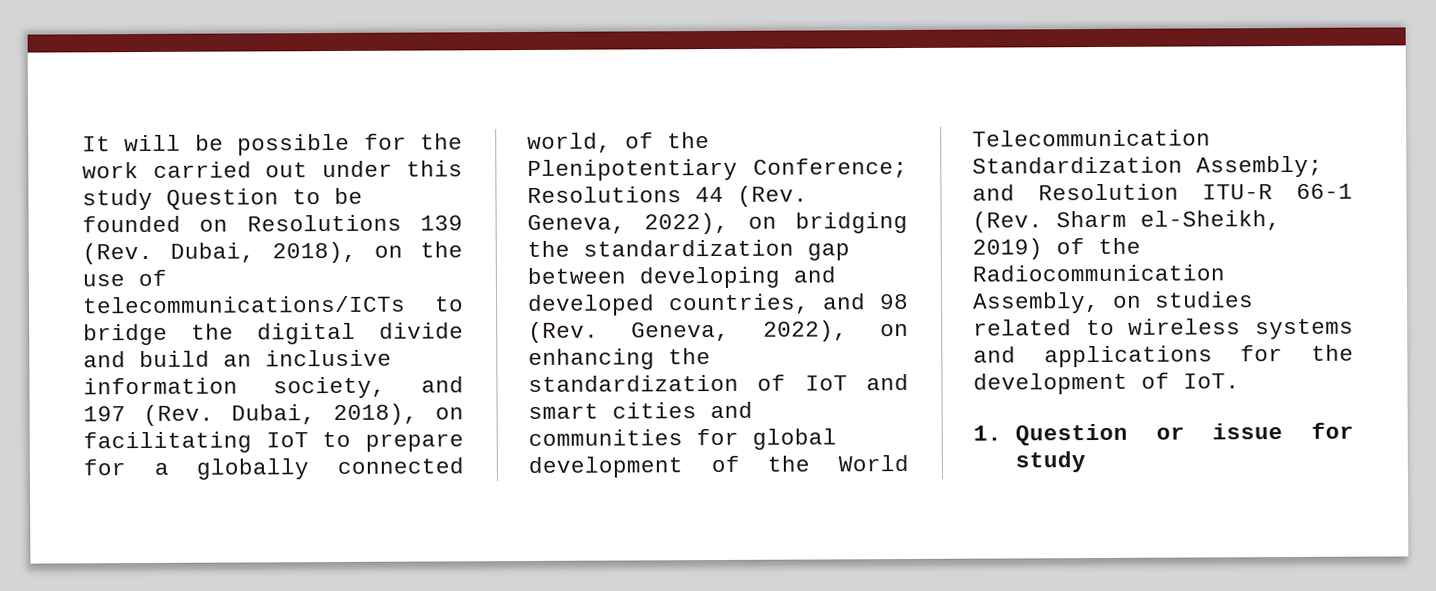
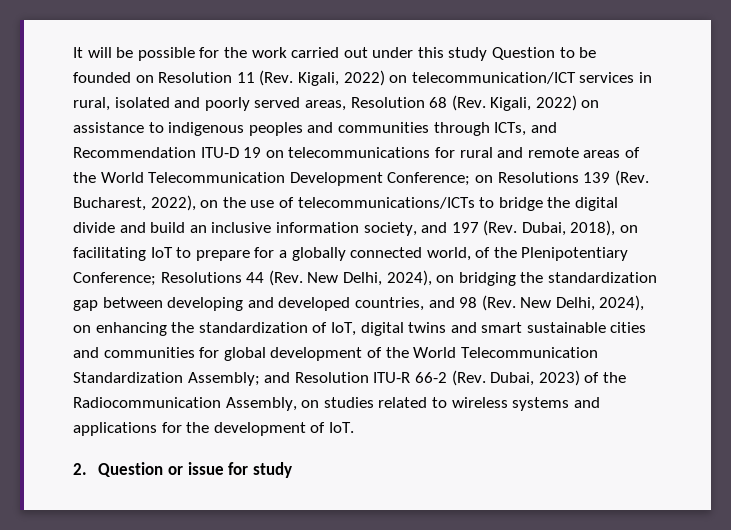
(229, 225) none -> [158,70,652,86] [73,95,600,111] [73,122,557,136] [73,147,640,158] [73,172,493,186] Resolution 11 (Rev. Kigali, 2022) on telecommunication/ICT services in rural, isolated and poorly served areas, Resolution 68 (Rev. Kigali, 2022) on assistance to indigenous peoples and communities through ICTs, and Recommendation ITU-D 19 on telecommunications for rural and remote areas of the World Telecommunication Development Conference; on
[170,241,357,264] Dubai, 2018), -> [73,195,196,211] Bucharest, 2022),
[527,212,730,235] Geneva, 2022), -> [307,270,432,286] New Delhi, 2024),
[631,320,848,342] Geneva, 2022), -> [520,295,645,311] New Delhi, 2024),
[804,375,848,391] IoT -> [330,322,447,336] IoT, digital twins
(599, 411) none -> [526,322,606,333] sustainable
[1296,183,1353,199] [972,210,1281,233] [972,238,1043,260] 66-1 (Rev. Sharm el-Sheikh, 2019) -> [414,370,580,386] 66-2 (Rev. Dubai, 2023)
[973,425,1002,441] 1. -> [73,463,87,475] 2.

